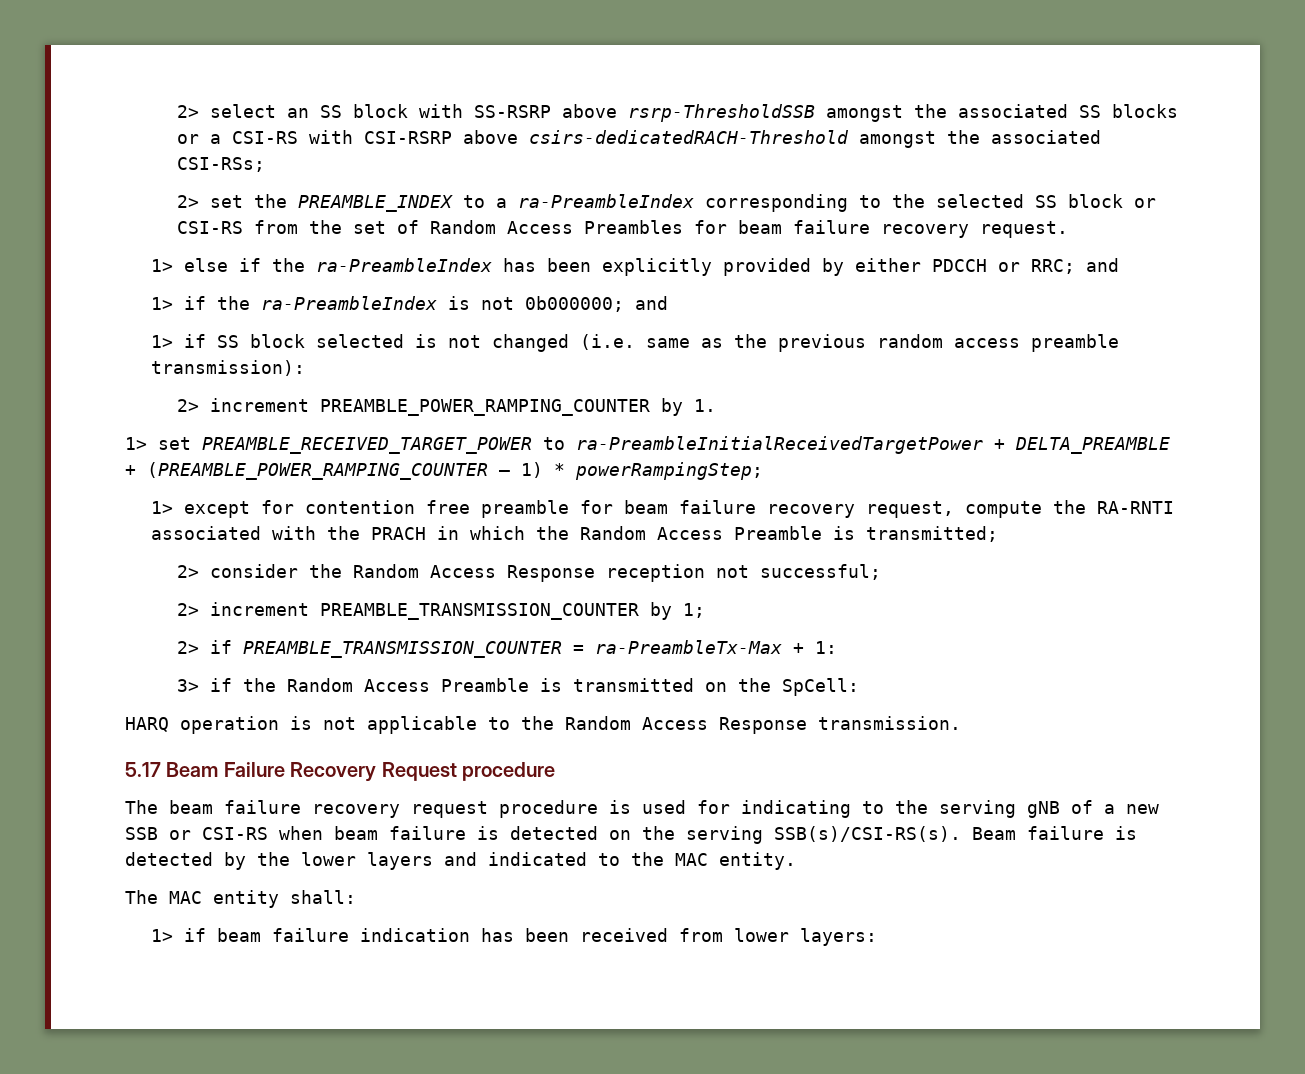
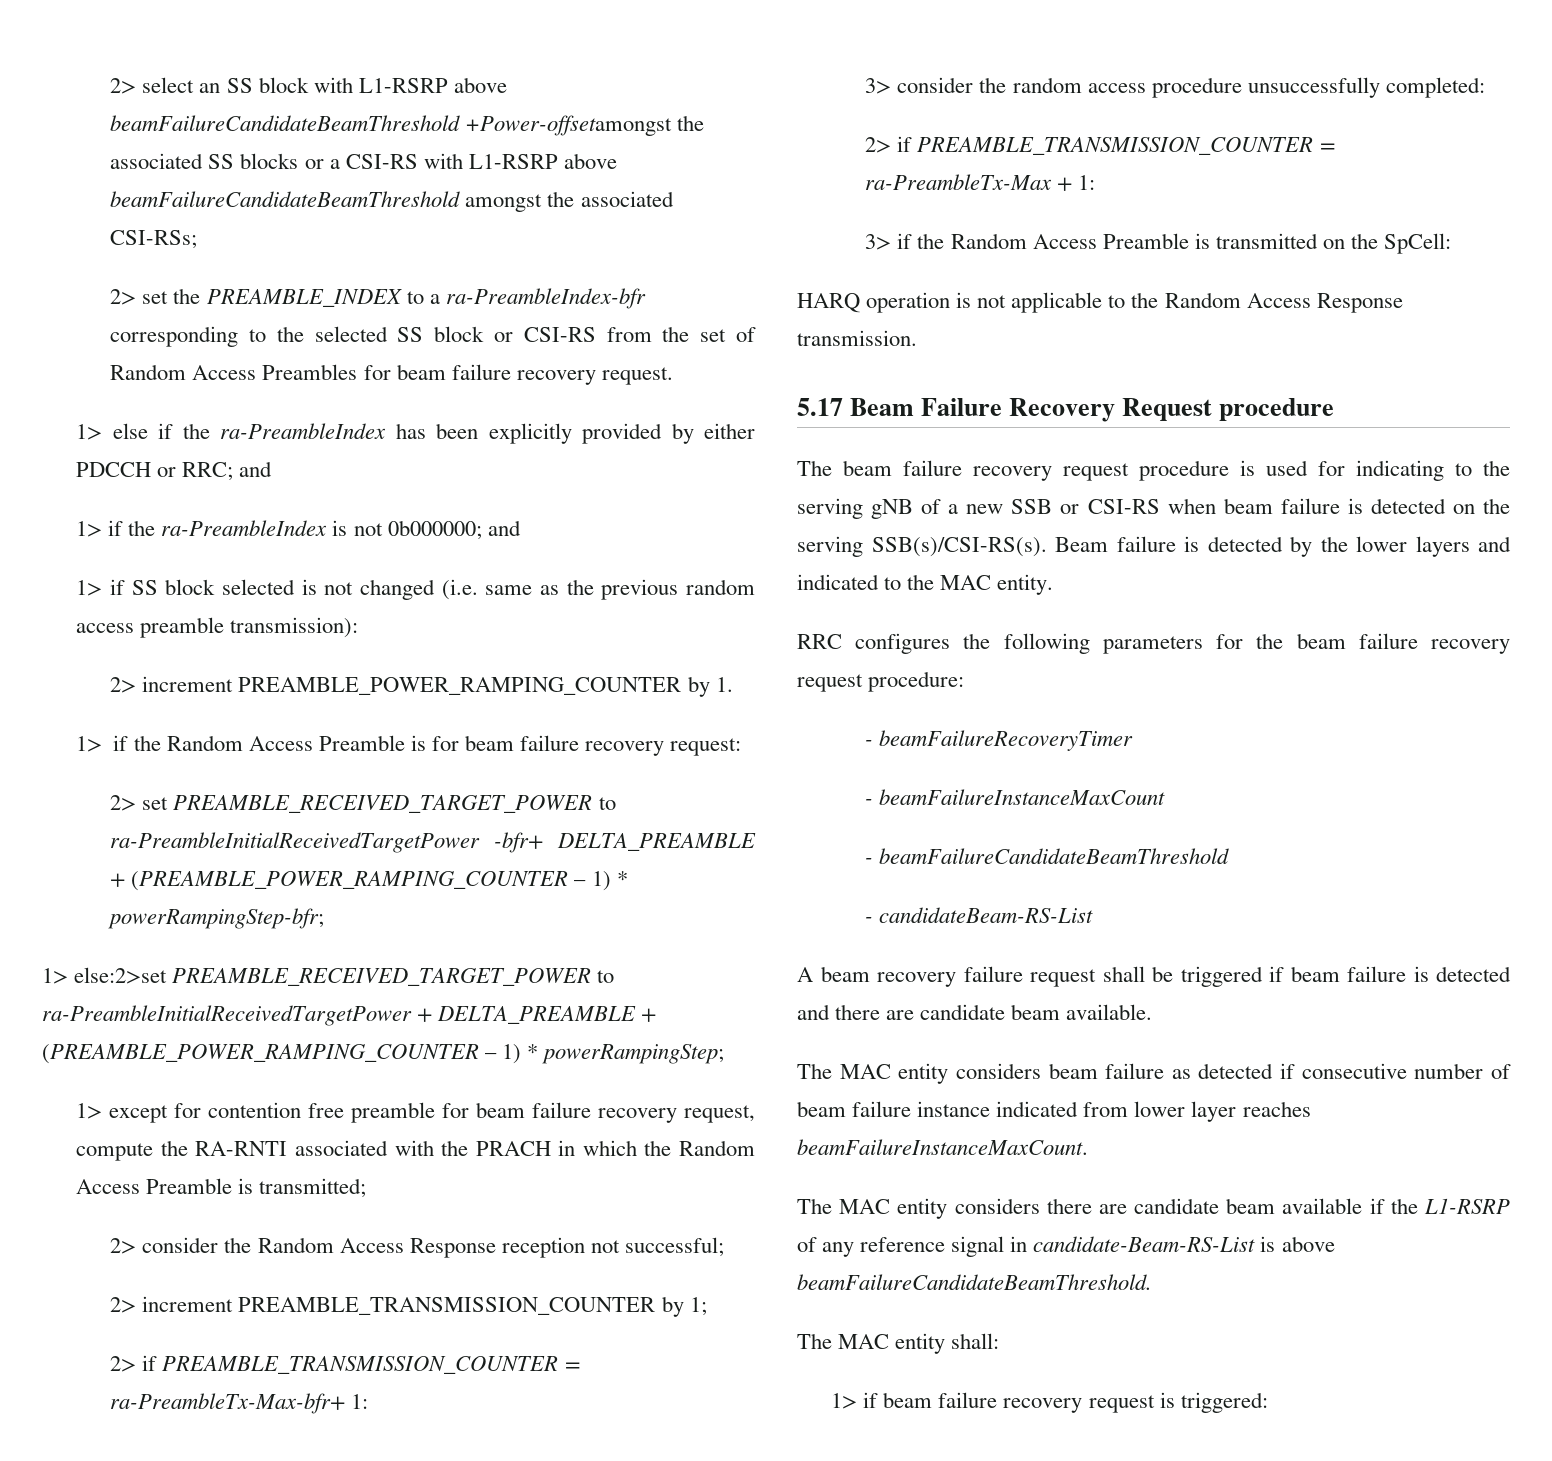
[473,104,903,122] SS-RSRP above rsrp-ThresholdSSB amongst -> [358,77,507,93] [110,115,673,136] L1-RSRP above beamFailureCandidateBeamThreshold +Power-offsetamongst
[363,130,849,144] CSI-RSRP above csirs-dedicatedRACH-Threshold -> [468,153,617,169] [110,191,461,207] L1-RSRP above beamFailureCandidateBeamThreshold
[517,194,694,208] ra-PreambleIndex -> [445,288,646,309] ra-PreambleIndex-bfr
[125,437,191,450] // 1> set -> [76,735,742,756] [110,794,616,813] [110,832,756,853] [110,870,628,891] [108,908,325,929] [42,967,168,984] // 1> if the Random Access Preamble is for beam failure recovery request: // 2> set PREAMBLE_RECEIVED_TARGET_POWER to ra-PreambleInitialReceivedTargetPower -bfr+ DELTA_PREAMBLE + (PREAMBLE_POWER_RAMPING_COUNTER – 1) * powerRampingStep-bfr; // 1> else:2>set
(705, 610) none -> [110,1355,580,1374] [110,1393,369,1414] [865,77,1485,98] // 2> if PREAMBLE_TRANSMISSION_COUNTER = ra-PreambleTx-Max-bfr+ 1: // 3> consider the random access procedure unsuccessfully completed:
(796, 861) none -> [797,633,1510,654] [797,671,965,692] [865,730,1134,751] [865,789,1166,805] [865,848,1230,864] [865,907,1094,923] [797,966,1511,987] [797,1004,1153,1020] [797,1063,1511,1084] [797,1101,1311,1122] [797,1139,1088,1155] [797,1198,1510,1219] [797,1236,1335,1257] [797,1274,1152,1290] // RRC configures the following parameters for the beam failure recovery request procedure: // - beamFailureRecoveryTimer // - beamFailureInstanceMaxCount // - beamFailureCandidateBeamThreshold // - candidateBeam-RS-List // A beam recovery failure request shall be triggered if beam failure is detected and there are candidate beam available. // The MAC entity considers beam failure as detected if consecutive number of beam failure instance indicated from lower layer reaches beamFailureInstanceMaxCount. // The MAC entity considers there are candidate beam available if the L1-RSRP of any reference signal in candidate-Beam-RS-List is above beamFailureCandidateBeamThreshold.
[359,928,877,946] indication has been received from lower layers: -> [1003,1392,1268,1413] recovery request is triggered:

